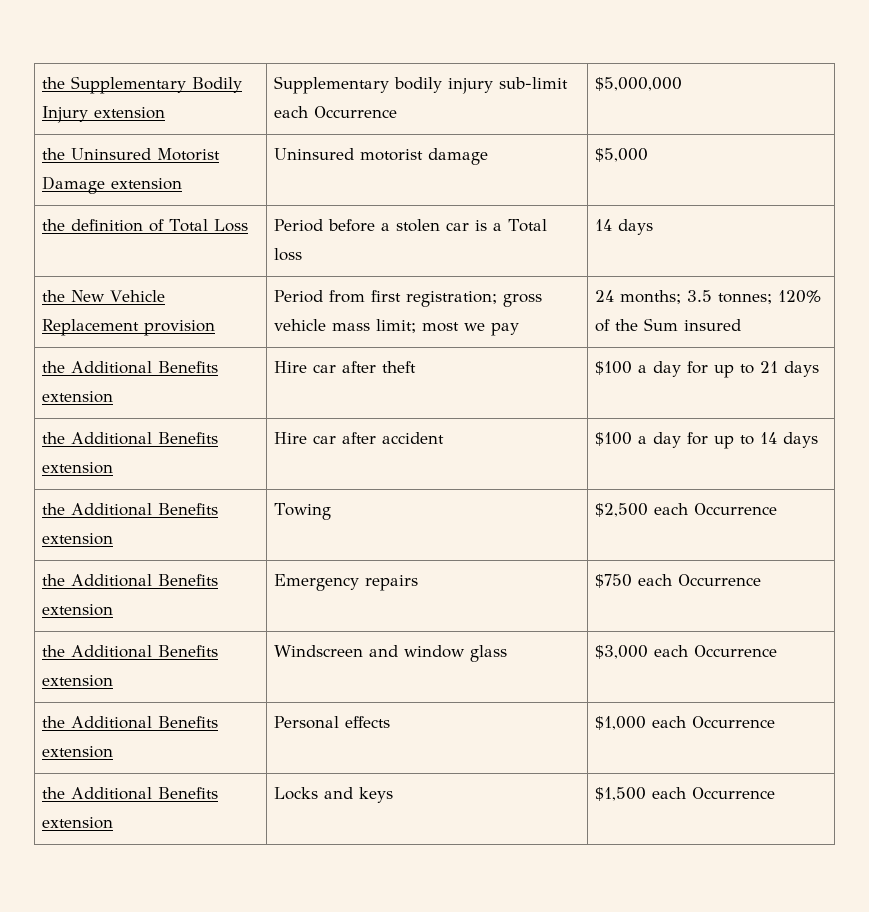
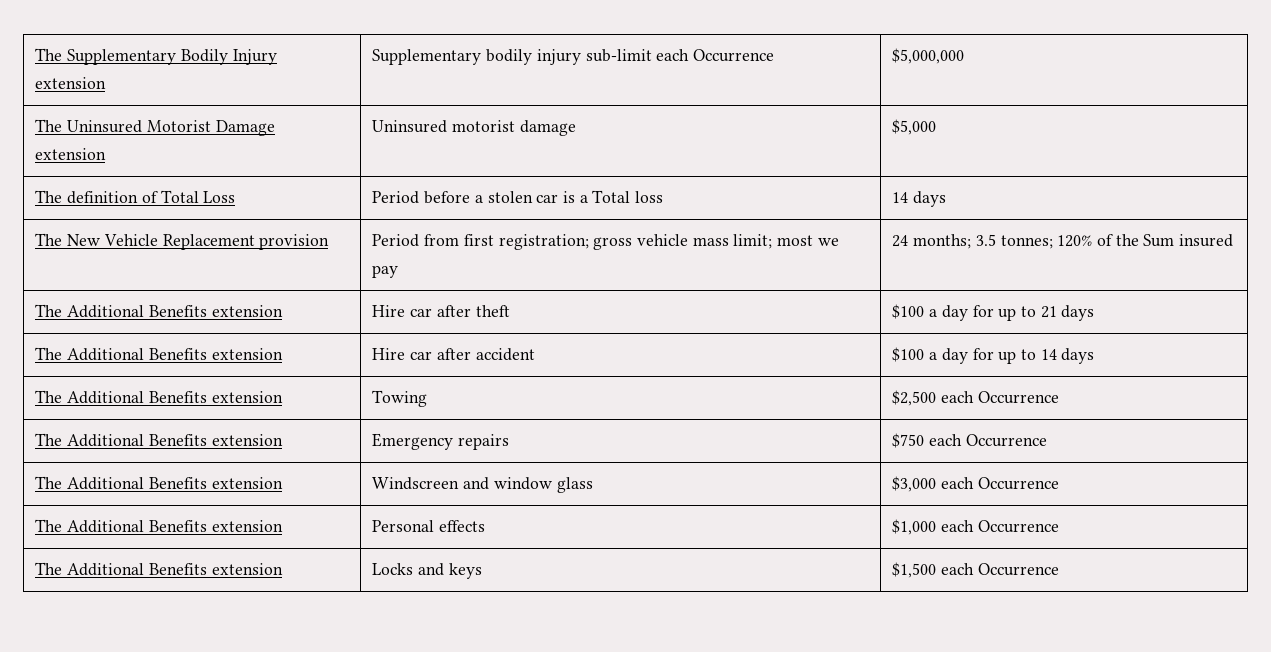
[41,77,65,89] the -> [35,48,63,61] The
[41,148,65,160] the -> [35,119,63,132] The
[41,219,65,231] the -> [35,190,63,203] The
[41,290,65,302] the -> [35,233,63,246] The
[41,361,65,373] the -> [35,304,63,317] The
[41,432,65,444] the -> [35,347,63,360] The
[41,503,65,515] the -> [35,390,63,403] The
[41,574,65,586] the -> [35,433,63,446] The
[41,645,65,657] the -> [35,476,63,489] The
[41,716,65,728] the -> [35,519,63,532] The
[41,787,65,799] the -> [35,562,63,575] The

